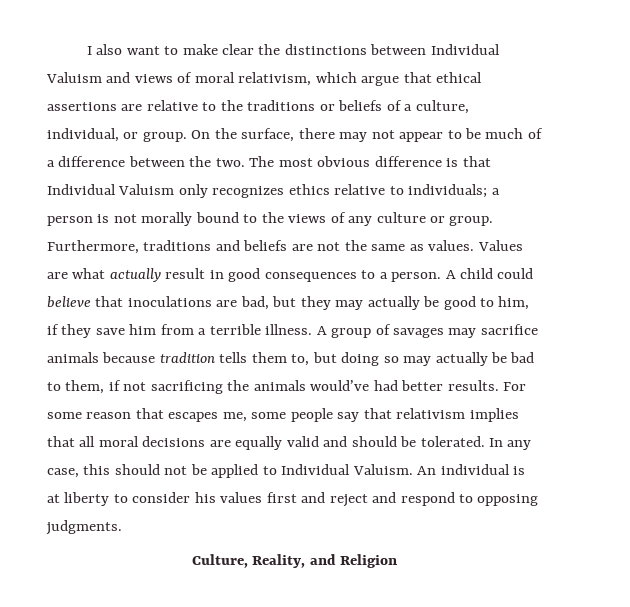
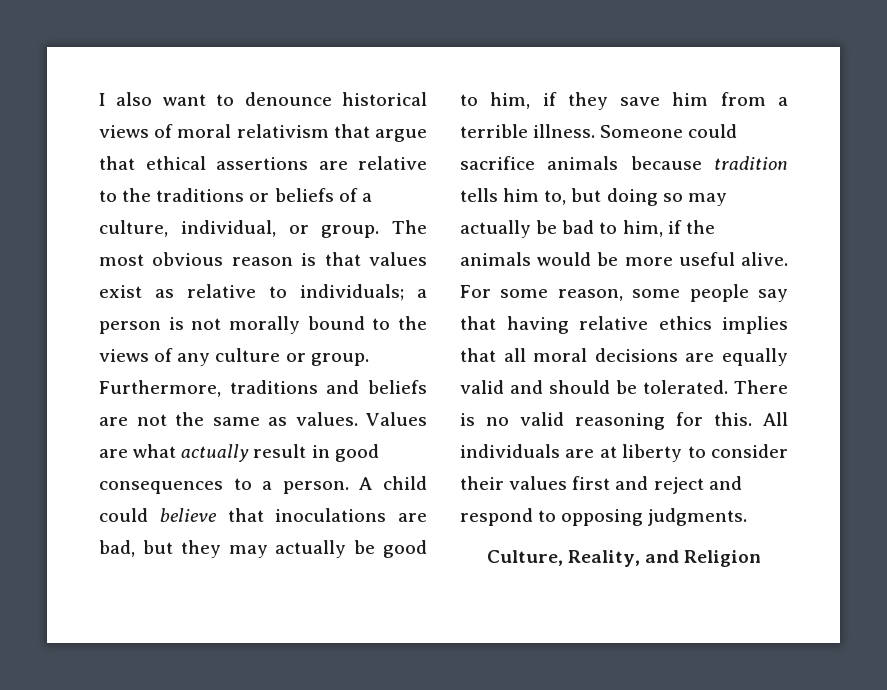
[182,44,500,55] [46,72,131,83] make clear the distinctions between Individual Valuism and -> [244,92,427,106] denounce historical
[238,72,357,86] relativism, which -> [236,124,370,138] relativism that
[191,128,543,142] [47,156,245,167] On the surface, there may not appear to be much of a difference between the two. -> (380, 231) none
[374,156,442,167] difference -> [231,257,293,266] reason
[47,184,330,198] Individual Valuism only recognizes ethics -> [369,252,427,266] [99,285,174,298] values exist as
[316,324,477,338] A group of savages may -> [600,124,738,138] Someone could
[251,352,287,363] them -> [503,188,540,202] him
[65,380,527,394] [47,408,247,422] them, if not sacrificing the animals would’ve had better results. For some reason that escapes me, -> [622,220,715,237] [460,252,788,266] [460,285,623,301] him, if the animals would be more useful alive. For some reason,
[396,408,466,419] relativism -> [506,316,712,334] having relative ethics
[489,438,532,450] [47,464,526,478] In any case, this should not be applied to Individual Valuism. An individual is -> [734,380,788,394] [460,412,788,430] [460,444,595,458] There is no valid reasoning for this. All individuals are
[194,492,216,503] his -> [460,476,504,490] their

